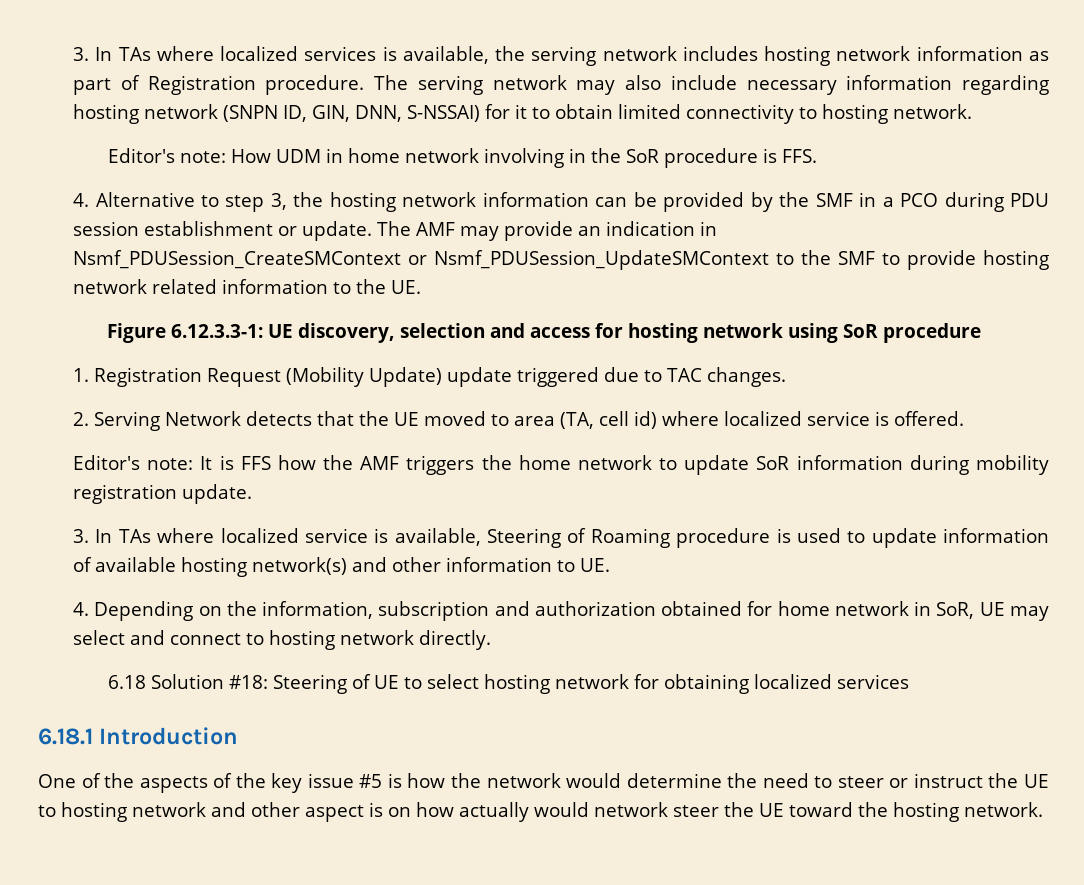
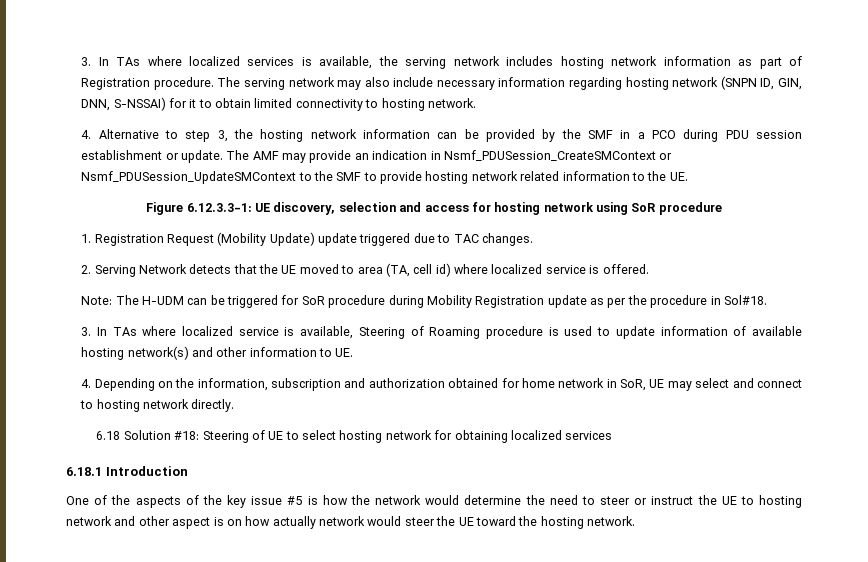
[108,148,818,168] // Editor's note: How UDM in home network involving in the SoR procedure is FFS. -> (476, 103) none
[73,455,1049,475] [73,484,253,504] Editor's note: It is FFS how the AMF triggers the home network to update SoR information during mobility registration update. -> [81,295,767,308] Note: The H-UDM can be triggered for SoR procedure during Mobility Registration update as per the procedure in Sol#18.
[534,802,668,817] would network -> [319,516,402,526] network would

